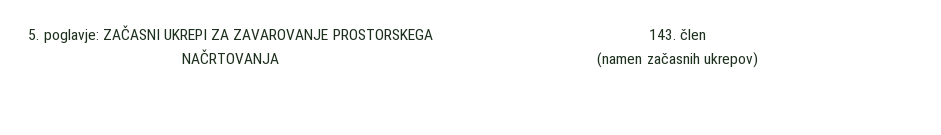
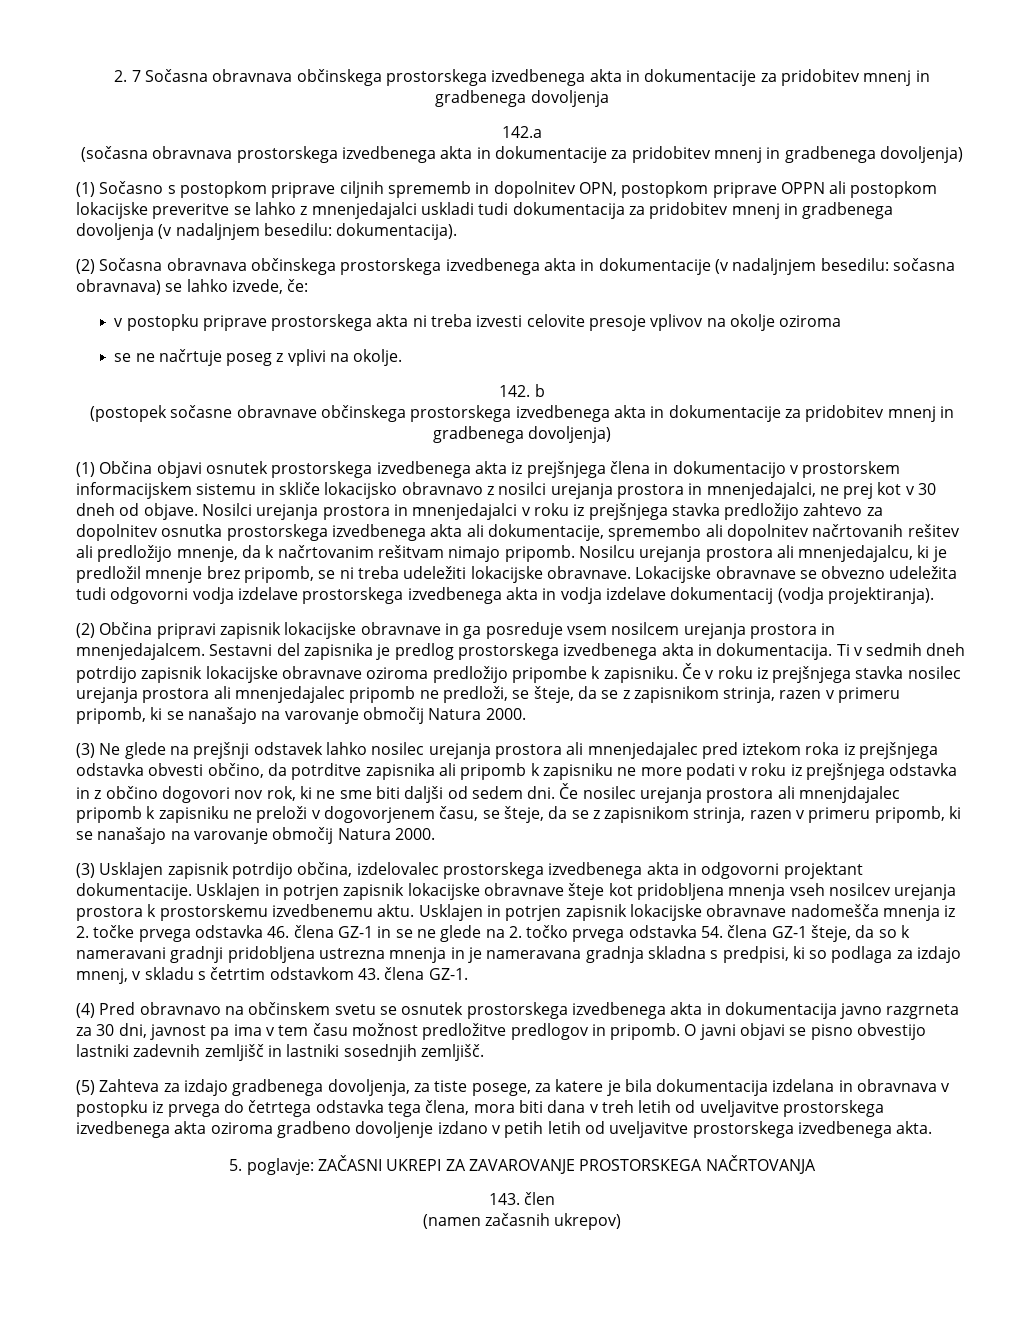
(28, 34) none -> [114,69,930,86] [435,90,609,107] [502,126,542,138] [81,146,963,163] [76,181,938,198] [76,202,894,219] [76,223,458,240] [76,258,955,275] [76,279,309,295] [114,314,842,331] [114,349,403,366] [499,384,545,397] [90,405,954,422] [432,426,612,443] [76,461,901,478] [76,482,937,499] [76,503,883,520] [76,524,960,541] [76,545,947,562] [76,566,958,583] [76,587,934,604] [76,622,836,639] [76,643,966,660] [76,663,961,683] [76,686,901,703] [76,707,526,724] [76,742,939,759] [76,763,958,780] [76,783,901,803] [76,806,962,823] [76,827,435,844] [76,862,863,879] [76,883,957,900] [76,904,956,921] [76,925,911,942] [76,946,962,963] [76,967,468,984] [76,1002,960,1019] [76,1023,927,1040] [76,1044,484,1061] [76,1079,951,1096] [76,1100,885,1117] [76,1121,933,1138] 2. 7 Sočasna obravnava občinskega prostorskega izvedbenega akta in dokumentacije za pridobitev mnenj in gradbenega dovoljenja // 142.a // (sočasna obravnava prostorskega izvedbenega akta in dokumentacije za pridobitev mnenj in gradbenega dovoljenja) // (1) Sočasno s postopkom priprave ciljnih sprememb in dopolnitev OPN, postopkom priprave OPPN ali postopkom lokacijske preveritve se lahko z mnenjedajalci uskladi tudi dokumentacija za pridobitev mnenj in gradbenega dovoljenja (v nadaljnjem besedilu: dokumentacija). // (2) Sočasna obravnava občinskega prostorskega izvedbenega akta in dokumentacije (v nadaljnjem besedilu: sočasna obravnava) se lahko izvede, če: // v postopku priprave prostorskega akta ni treba izvesti celovite presoje vplivov na okolje oziroma // se ne načrtuje poseg z vplivi na okolje. // 142. b // (postopek sočasne obravnave občinskega prostorskega izvedbenega akta in dokumentacije za pridobitev mnenj in gradbenega dovoljenja) // (1) Občina objavi osnutek prostorskega izvedbenega akta iz prejšnjega člena in dokumentacijo v prostorskem informacijskem sistemu in skliče lokacijsko obravnavo z nosilci urejanja prostora in mnenjedajalci, ne prej kot v 30 dneh od objave. Nosilci urejanja prostora in mnenjedajalci v roku iz prejšnjega stavka predložijo zahtevo za dopolnitev osnutka prostorskega izvedbenega akta ali dokumentacije, spremembo ali dopolnitev načrtovanih rešitev ali predložijo mnenje, da k načrtovanim rešitvam nimajo pripomb. Nosilcu urejanja prostora ali mnenjedajalcu, ki je predložil mnenje brez pripomb, se ni treba udeležiti lokacijske obravnave. Lokacijske obravnave se obvezno udeležita tudi odgovorni vodja izdelave prostorskega izvedbenega akta in vodja izdelave dokumentacij (vodja projektiranja). // (2) Občina pripravi zapisnik lokacijske obravnave in ga posreduje vsem nosilcem urejanja prostora in mnenjedajalcem. Sestavni del zapisnika je predlog prostorskega izvedbenega akta in dokumentacija. Ti v sedmih dneh potrdijo zapisnik lokacijske obravnave oziroma predložijo pripombe k zapisniku. Če v roku iz prejšnjega stavka nosilec urejanja prostora ali mnenjedajalec pripomb ne predloži, se šteje, da se z zapisnikom strinja, razen v primeru pripomb, ki se nanašajo na varovanje območij Natura 2000. // (3) Ne glede na prejšnji odstavek lahko nosilec urejanja prostora ali mnenjedajalec pred iztekom roka iz prejšnjega odstavka obvesti občino, da potrditve zapisnika ali pripomb k zapisniku ne more podati v roku iz prejšnjega odstavka in z občino dogovori nov rok, ki ne sme biti daljši od sedem dni. Če nosilec urejanja prostora ali mnenjdajalec pripomb k zapisniku ne preloži v dogovorjenem času, se šteje, da se z zapisnikom strinja, razen v primeru pripomb, ki se nanašajo na varovanje območij Natura 2000. // (3) Usklajen zapisnik potrdijo občina, izdelovalec prostorskega izvedbenega akta in odgovorni projektant dokumentacije. Usklajen in potrjen zapisnik lokacijske obravnave šteje kot pridobljena mnenja vseh nosilcev urejanja prostora k prostorskemu izvedbenemu aktu. Usklajen in potrjen zapisnik lokacijske obravnave nadomešča mnenja iz 2. točke prvega odstavka 46. člena GZ-1 in se ne glede na 2. točko prvega odstavka 54. člena GZ-1 šteje, da so k nameravani gradnji pridobljena ustrezna mnenja in je nameravana gradnja skladna s predpisi, ki so podlaga za izdajo mnenj, v skladu s četrtim odstavkom 43. člena GZ-1. // (4) Pred obravnavo na občinskem svetu se osnutek prostorskega izvedbenega akta in dokumentacija javno razgrneta za 30 dni, javnost pa ima v tem času možnost predložitve predlogov in pripomb. O javni objavi se pisno obvestijo lastniki zadevnih zemljišč in lastniki sosednjih zemljišč. // (5) Zahteva za izdajo gradbenega dovoljenja, za tiste posege, za katere je bila dokumentacija izdelana in obravnava v postopku iz prvega do četrtega odstavka tega člena, mora biti dana v treh letih od uveljavitve prostorskega izvedbenega akta oziroma gradbeno dovoljenje izdano v petih letih od uveljavitve prostorskega izvedbenega akta. //

